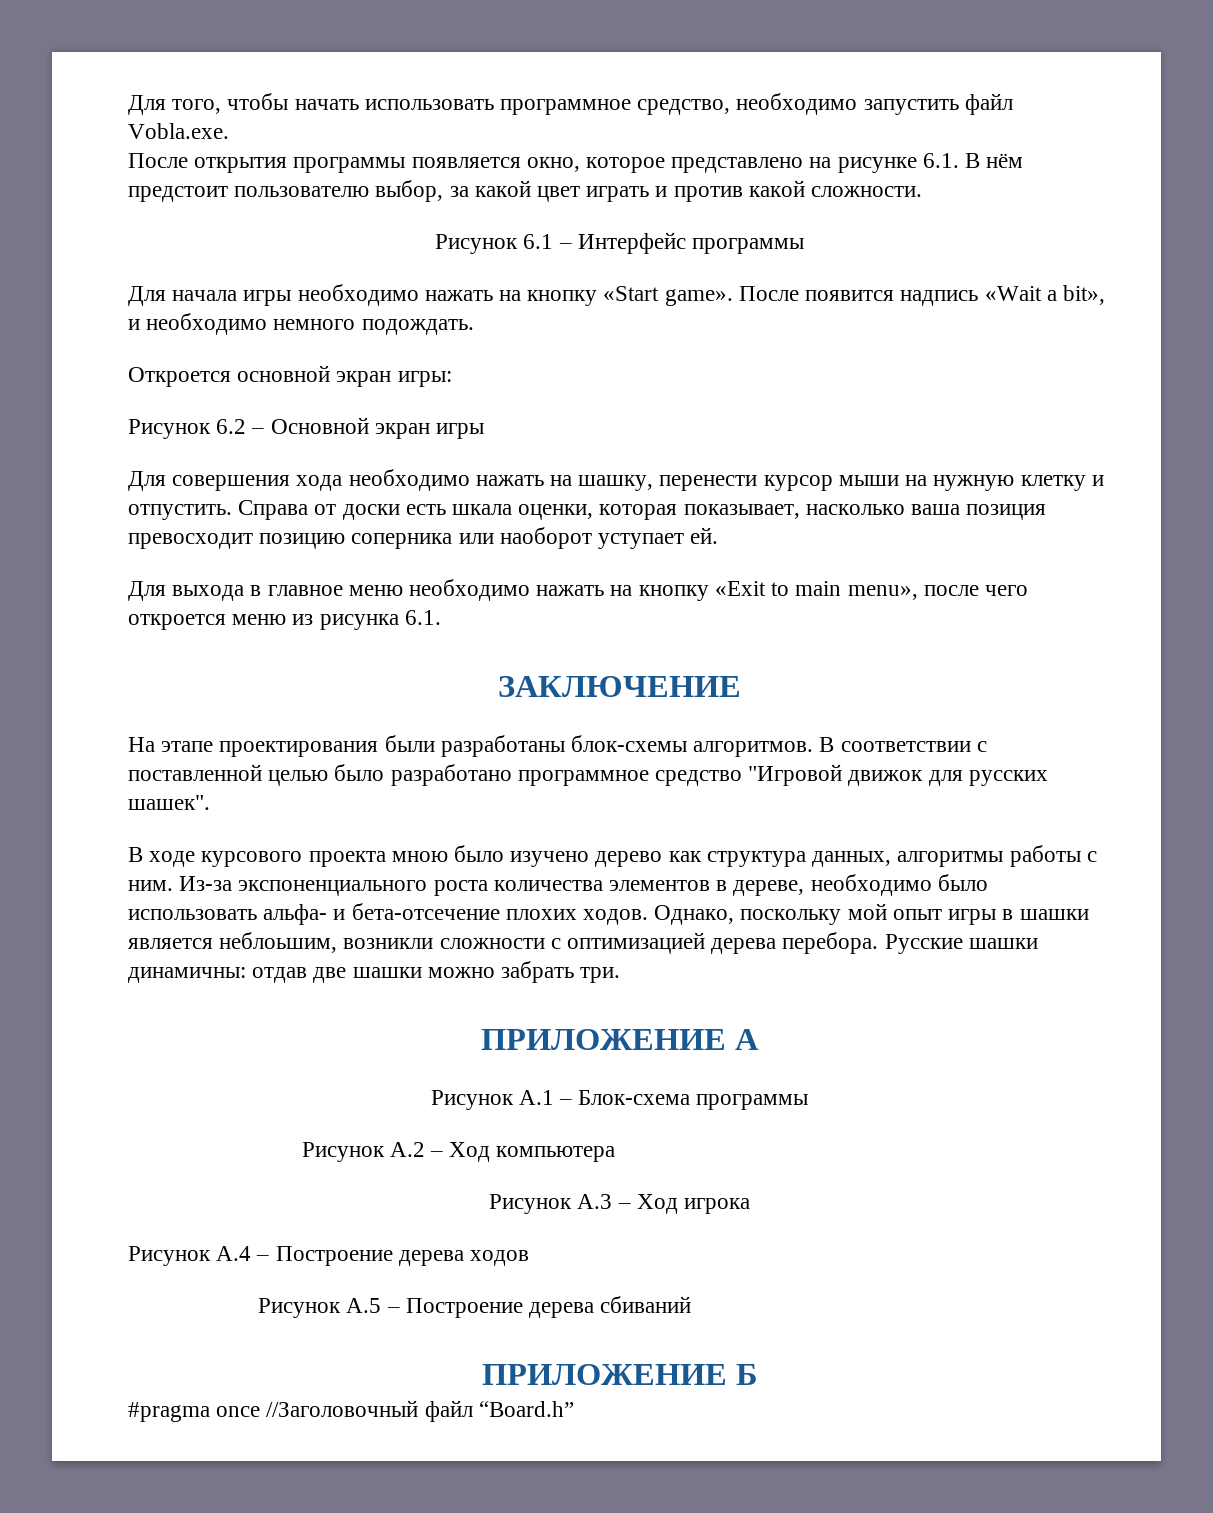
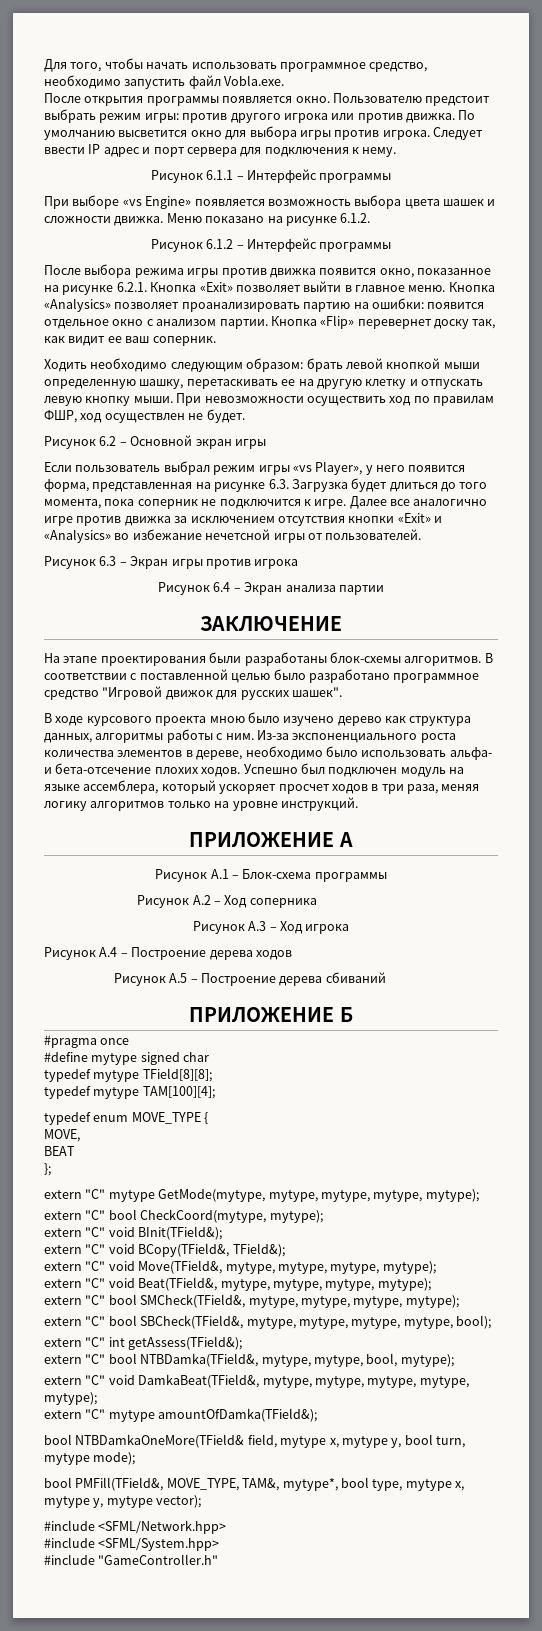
[526,153,1024,173] [128,180,923,202] [435,232,804,254] [128,284,1105,306] [128,313,474,335] [128,365,452,387] окно, которое представлено на рисунке 6.1. В нём предстоит пользователю выбор, за какой цвет играть и против какой сложности. // Рисунок 6.1 – Интерфейс программы // Для начала игры необходимо нажать на кнопку «Start game». После появится надпись «Wait a bit», и необходимо немного подождать. // Откроется основной экран игры: -> [295,93,491,106] [44,109,476,123] [44,126,483,140] [44,144,397,157] [150,169,392,183] [44,195,496,209] [44,213,371,226] [150,238,392,252] [44,264,491,278] [44,281,495,295] [44,298,485,312] [44,315,496,329] [44,336,216,346] [44,358,480,372] [44,379,483,389] [44,393,494,406] [44,409,245,423] окно. Пользователю предстоит выбрать режим игры: против другого игрока или против движка. По умолчанию высветится окно для выбора игры против игрока. Следует ввести IP адрес и порт сервера для подключения к нему. // Рисунок 6.1.1 – Интерфейс программы // При выборе «vs Engine» появляется возможность выбора цвета шашек и сложности движка. Меню показано на рисунке 6.1.2. // Рисунок 6.1.2 – Интерфейс программы // После выбора режима игры против движка появится окно, показанное на рисунке 6.2.1. Кнопка «Exit» позволяет выйти в главное меню. Кнопка «Analysics» позволяет проанализировать партию на ошибки: появится отдельное окно с анализом партии. Кнопка «Flip» перевернет доску так, как видит ее ваш соперник. // Ходить необходимо следующим образом: брать левой кнопкой мыши определенную шашку, перетаскивать ее на другую клетку и отпускать левую кнопку мыши. При невозможности осуществить ход по правилам ФШР, ход осуществлен не будет.
[128,469,1104,491] [128,500,1047,520] [128,527,719,549] [128,579,1028,601] [128,610,441,630] Для совершения хода необходимо нажать на шашку, перенести курсор мыши на нужную клетку и отпустить. Справа от доски есть шкала оценки, которая показывает, насколько ваша позиция превосходит позицию соперника или наоборот уступает ей. // Для выхода в главное меню необходимо нажать на кнопку «Exit to main menu», после чего откроется меню из рисунка 6.1. -> [44,461,466,475] [44,478,488,492] [44,496,488,509] [44,513,442,526] [44,529,422,543] [44,556,299,569] [158,582,384,595] Если пользователь выбрал режим игры «vs Player», у него появится форма, представленная на рисунке 6.3. Загрузка будет длиться до того момента, пока соперник не подключится к игре. Далее все аналогично игре против движка за исключением отсутствия кнопки «Exit» и «Analysics» во избежание нечетсной игры от пользователей. // Рисунок 6.3 – Экран игры против игрока // Рисунок 6.4 – Экран анализа партии
[654,903,1089,925] [128,932,1038,954] [128,961,621,983] Однако, поскольку мой опыт игры в шашки является неблоьшим, возникли сложности с оптимизацией дерева перебора. Русские шашки динамичны: отдав две шашки можно забрать три. -> [243,763,464,777] [44,780,480,794] [44,797,358,811] Успешно был подключен модуль на языке ассемблера, который ускоряет просчет ходов в три раза, меняя логику алгоритмов только на уровне инструкций.
[496,1146,616,1162] компьютера -> [249,898,317,908] соперника
[266,1400,574,1422] //Заголовочный файл “Board.h” -> [44,1052,210,1065] [44,1068,212,1082] [44,1086,215,1099] [44,1112,209,1125] [44,1129,80,1142] [44,1146,75,1156] [44,1163,51,1176] [44,1189,479,1202] [44,1209,323,1223] [44,1226,223,1240] [44,1243,285,1257] [44,1260,436,1274] [44,1277,431,1291] [44,1294,459,1308] [44,1315,491,1329] [44,1336,243,1350] [44,1353,454,1367] [44,1374,469,1388] [44,1392,97,1405] [44,1408,318,1422] [44,1434,465,1448] [44,1452,136,1465] [44,1477,464,1491] [44,1495,202,1508] [44,1520,227,1534] [44,1537,220,1551] [44,1554,219,1565] // #define mytype signed char // typedef mytype TField[8][8]; // typedef mytype TAM[100][4]; // typedef enum MOVE_TYPE { // MOVE, // BEAT // }; // extern "C" mytype GetMode(mytype, mytype, mytype, mytype, mytype); // extern "C" bool CheckCoord(mytype, mytype); // extern "C" void BInit(TField&); // extern "C" void BCopy(TField&, TField&); // extern "C" void Move(TField&, mytype, mytype, mytype, mytype); // extern "C" void Beat(TField&, mytype, mytype, mytype, mytype); // extern "C" bool SMCheck(TField&, mytype, mytype, mytype, mytype); // extern "C" bool SBCheck(TField&, mytype, mytype, mytype, mytype, bool); // extern "C" int getAssess(TField&); // extern "C" bool NTBDamka(TField&, mytype, mytype, bool, mytype); // extern "C" void DamkaBeat(TField&, mytype, mytype, mytype, mytype, mytype); // extern "C" mytype amountOfDamka(TField&); // bool NTBDamkaOneMore(TField& field, mytype x, mytype y, bool turn, mytype mode); // bool PMFill(TField&, MOVE_TYPE, TAM&, mytype*, bool type, mytype x, mytype y, mytype vector); // #include <SFML/Network.hpp> // #include <SFML/System.hpp> // #include "GameController.h"

